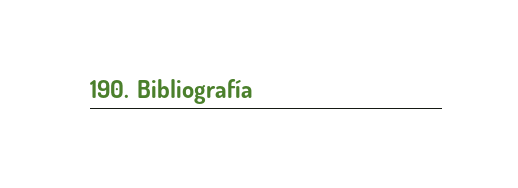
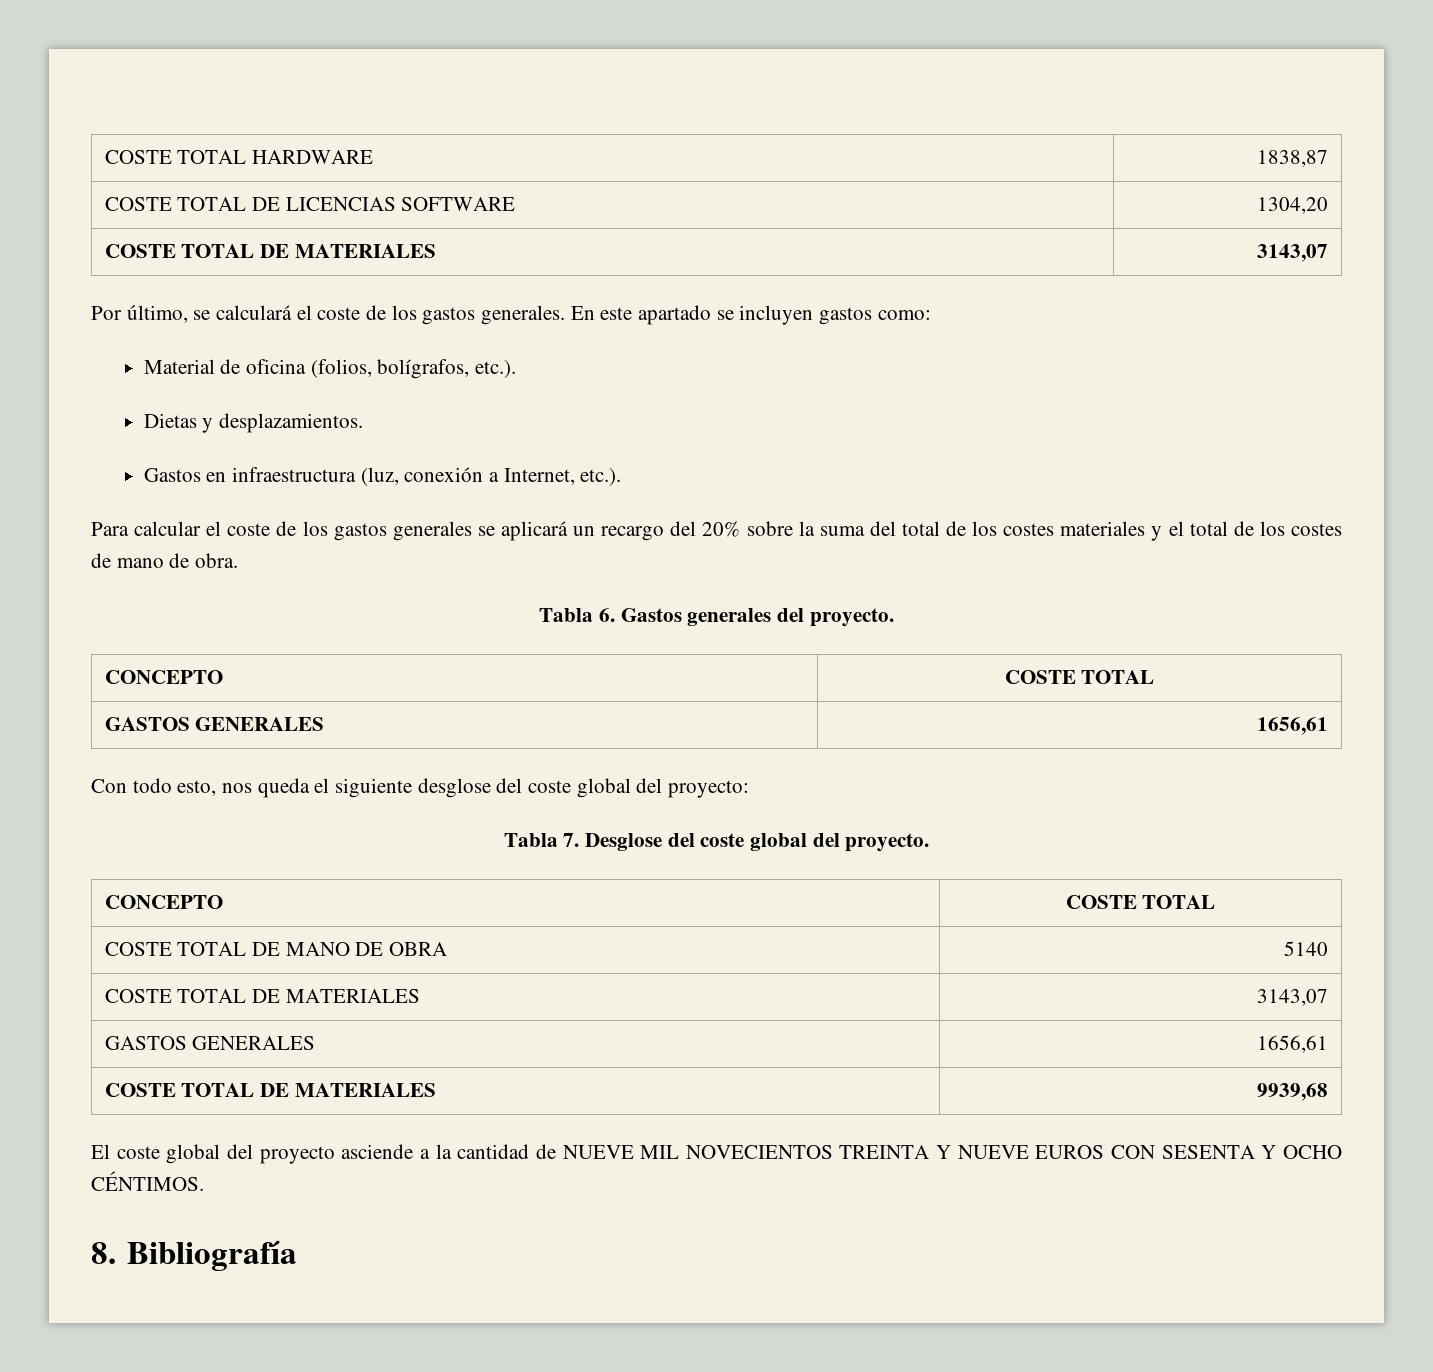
[90,80,129,98] 190. -> [104,150,373,164] [1257,150,1329,167] [104,197,516,211] [1257,197,1329,214] [104,244,436,258] [1257,244,1329,262] [91,305,931,325] [143,359,517,379] [143,413,364,433] [143,467,622,486] [91,521,1343,541] [91,553,239,568] [539,608,894,627] [104,670,223,684] [1004,670,1155,684] [104,717,325,731] [1257,717,1329,735] [91,778,750,798] [503,833,930,852] [104,895,223,909] [1065,895,1216,909] [104,942,447,956] [1284,941,1329,956] [104,989,420,1003] [1257,989,1329,1006] [104,1036,316,1050] [1257,1035,1329,1053] [104,1083,436,1097] [1257,1083,1329,1101] [91,1144,1342,1164] [91,1171,204,1191] [91,1242,116,1264] COSTE TOTAL HARDWARE | 1838,87 // COSTE TOTAL DE LICENCIAS SOFTWARE | 1304,20 // COSTE TOTAL DE MATERIALES | 3143,07 // Por último, se calculará el coste de los gastos generales. En este apartado se incluyen gastos como: // Material de oficina (folios, bolígrafos, etc.). // Dietas y desplazamientos. // Gastos en infraestructura (luz, conexión a Internet, etc.). // Para calcular el coste de los gastos generales se aplicará un recargo del 20% sobre la suma del total de los costes materiales y el total de los costes de mano de obra. // Tabla 6. Gastos generales del proyecto. // CONCEPTO | COSTE TOTAL // GASTOS GENERALES | 1656,61 // Con todo esto, nos queda el siguiente desglose del coste global del proyecto: // Tabla 7. Desglose del coste global del proyecto. // CONCEPTO | COSTE TOTAL // COSTE TOTAL DE MANO DE OBRA | 5140 // COSTE TOTAL DE MATERIALES | 3143,07 // GASTOS GENERALES | 1656,61 // COSTE TOTAL DE MATERIALES | 9939,68 // El coste global del proyecto asciende a la cantidad de NUEVE MIL NOVECIENTOS TREINTA Y NUEVE EUROS CON SESENTA Y OCHO CÉNTIMOS. // 8.

